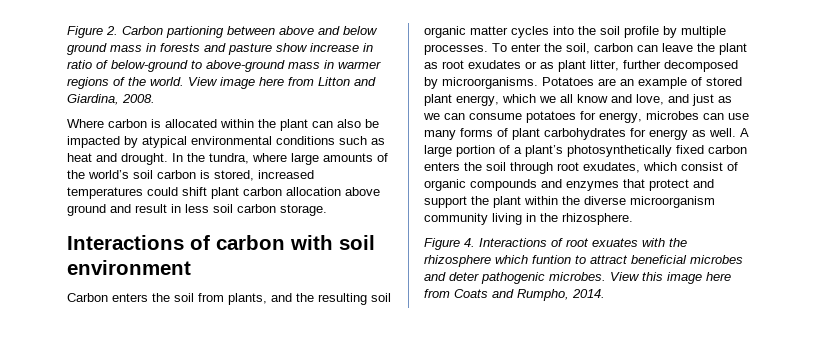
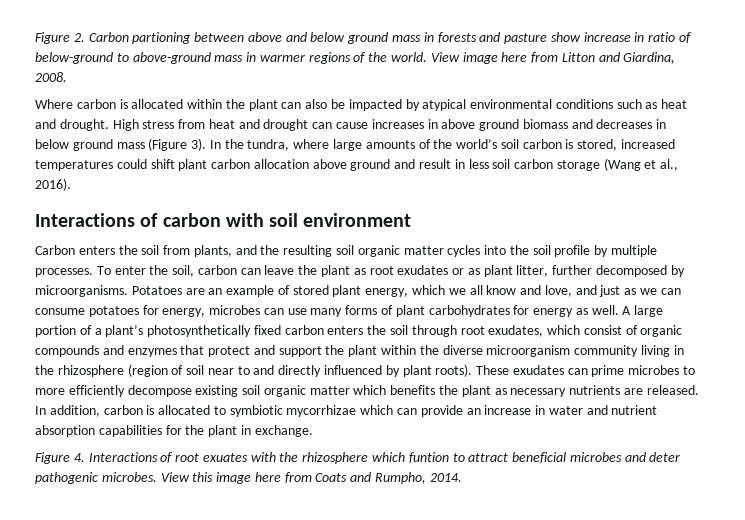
(168, 159) none -> [112,119,667,131] [35,138,207,151] High stress from heat and drought can cause increases in above ground biomass and decreases in below ground mass (Figure 3).
[280,204,327,216] storage. -> [556,158,679,171] [35,178,71,191] storage (Wang et al., 2016).
[562,213,633,225] rhizosphere. -> [57,364,696,377] [35,385,699,397] [35,405,658,417] [35,425,313,437] rhizosphere (region of soil near to and directly influenced by plant roots). These exudates can prime microbes to more efficiently decompose existing soil organic matter which benefits the plant as necessary nutrients are released. In addition, carbon is allocated to symbiotic mycorrhizae which can provide an increase in water and nutrient absorption capabilities for the plant in exchange.

